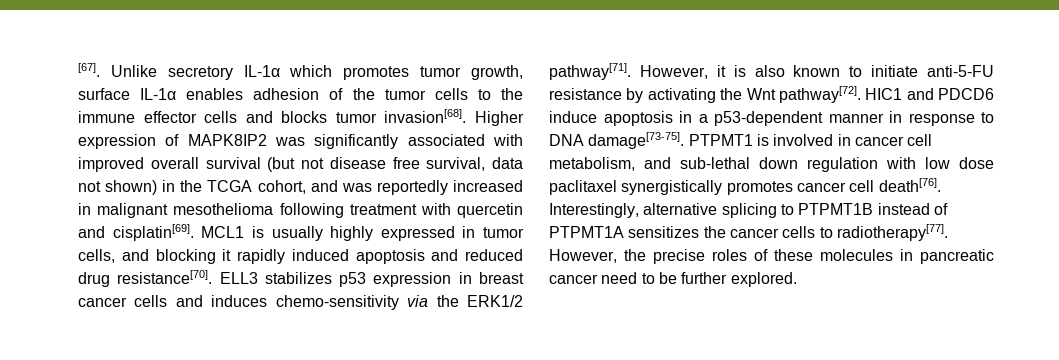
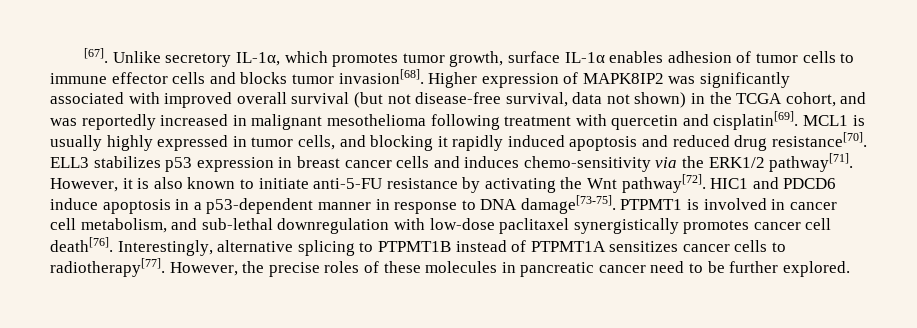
[243,65,280,77] IL-1α -> [236,52,281,66] IL-1α,
[352,88,375,100] the -> (752, 57) none
[500,88,523,100] the -> (855, 58) none
[329,157,420,169] disease free -> [415,92,502,104] disease-free
[759,157,994,172] down regulation with low dose -> [277,218,495,234] downregulation with low-dose
[703,226,726,238] the -> (679, 246) none

